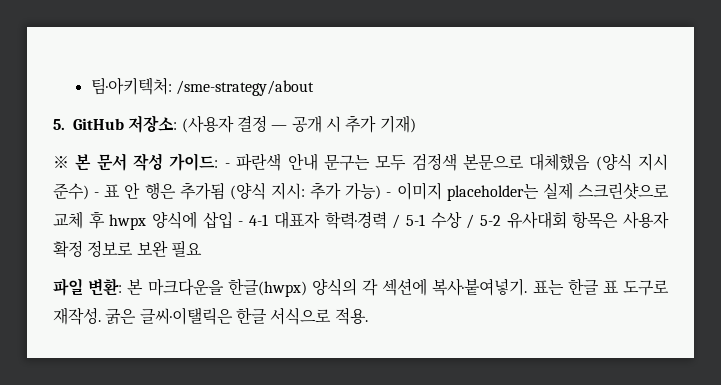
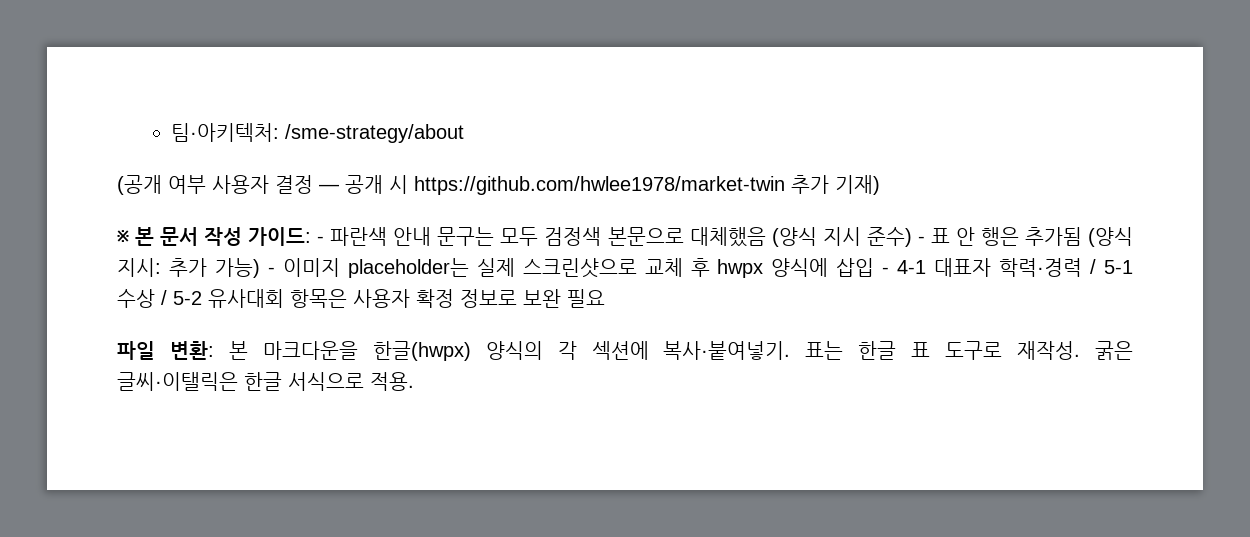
[53,115,234,133] 5. GitHub 저장소: (사용자 -> [117,175,269,195] (공개 여부 사용자
(341, 124) none -> [414,176,785,195] https://github.com/hwlee1978/market-twin

